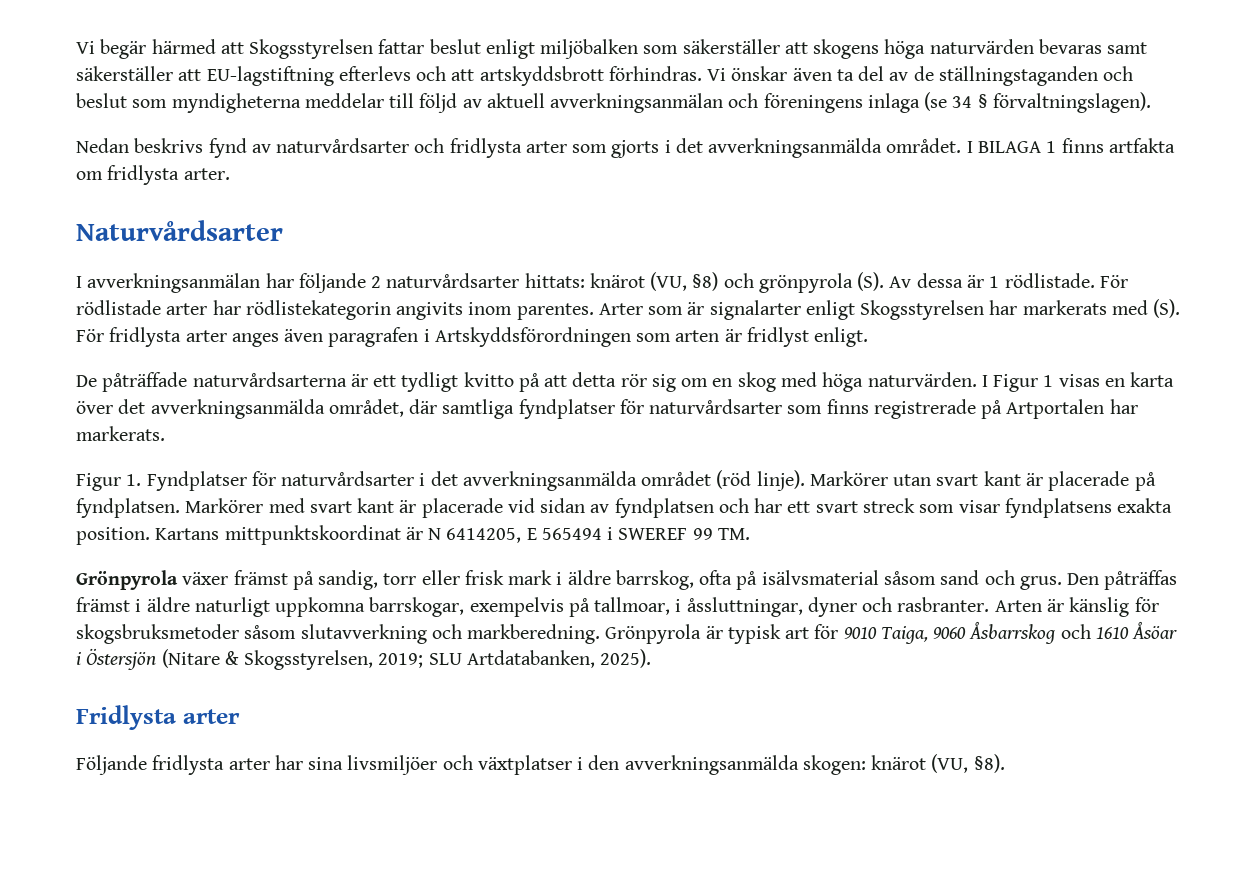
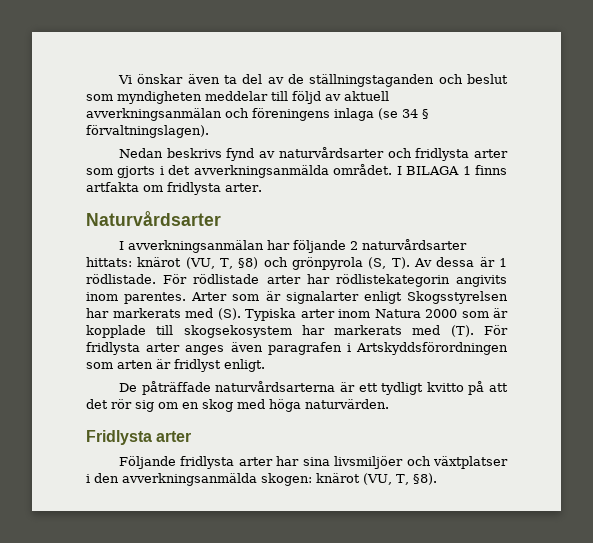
[76,39,1148,59] [76,66,727,86] Vi begär härmed att Skogsstyrelsen fattar beslut enligt miljöbalken som säkerställer att skogens höga naturvärden bevaras samt säkerställer att EU-lagstiftning efterlevs och att artskyddsbrott förhindras. Vi -> [118,75,133,84] Vi
[171,93,301,113] myndigheterna -> [117,91,202,104] myndigheten
(688, 281) none -> [219,258,233,269] T,
[857,272,885,291] (S). -> [368,257,410,269] (S, T).
(1181, 308) none -> [245,308,508,321] [86,325,474,338] Typiska arter inom Natura 2000 som är kopplade till skogsekosystem har markerats med (T).
[572,372,617,387] detta -> [86,399,108,409] det
[981,372,1175,392] [76,399,1138,419] [76,426,165,441] [76,470,1156,491] [76,498,1173,518] [76,525,750,545] [76,570,1178,590] [76,597,1159,617] [76,621,1178,644] [76,648,652,670] I Figur 1 visas en karta över det avverkningsanmälda området, där samtliga fyndplatser för naturvårdsarter som finns registrerade på Artportalen har markerats. // Figur 1. Fyndplatser för naturvårdsarter i det avverkningsanmälda området (röd linje). Markörer utan svart kant är placerade på fyndplatsen. Markörer med svart kant är placerade vid sidan av fyndplatsen och har ett svart streck som visar fyndplatsens exakta position. Kartans mittpunktskoordinat är N 6414205, E 565494 i SWEREF 99 TM. // Grönpyrola växer främst på sandig, torr eller frisk mark i äldre barrskog, ofta på isälvsmaterial såsom sand och grus. Den påträffas främst i äldre naturligt uppkomna barrskogar, exempelvis på tallmoar, i åssluttningar, dyner och rasbranter. Arten är känslig för skogsbruksmetoder såsom slutavverkning och markberedning. Grönpyrola är typisk art för 9010 Taiga, 9060 Åsbarrskog och 1610 Åsöar i Östersjön (Nitare & Skogsstyrelsen, 2019; SLU Artdatabanken, 2025). -> (389, 404) none
(969, 763) none -> [395,474,409,485] T,

